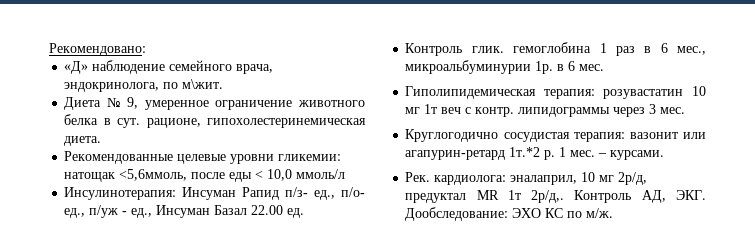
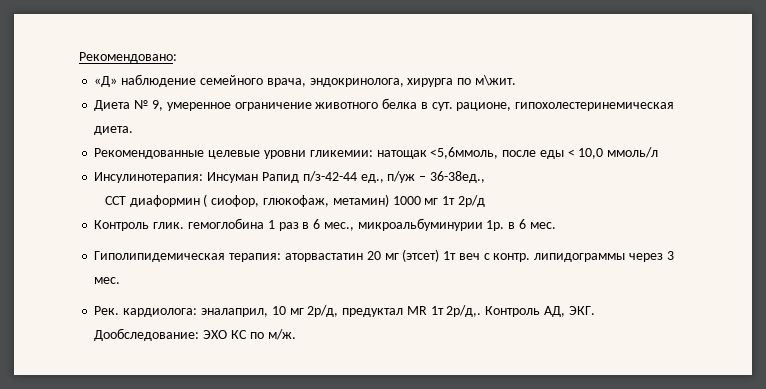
(160, 87) none -> [407,78,454,87] хирурга
[285,187,366,200] [64,205,305,218] п/з- ед., п/о- ед., п/уж - ед., Инсуман Базал 22.00 ед. -> [302,171,485,183] [104,194,485,207] п/з-42-44 ед., п/уж – 36-38ед., // ССТ диаформин ( сиофор, глюкофаж, метамин) 1000 мг 1т 2р/д
[603,86,706,99] [405,107,421,114] розувастатин 10 мг -> [284,249,440,262] аторвастатин 20 мг (этсет)
[405,129,706,142] [405,147,665,160] // Круглогодично сосудистая терапия: вазонит или агапурин-ретард 1т.*2 р. 1 мес. – курсами. -> (121, 280) none

